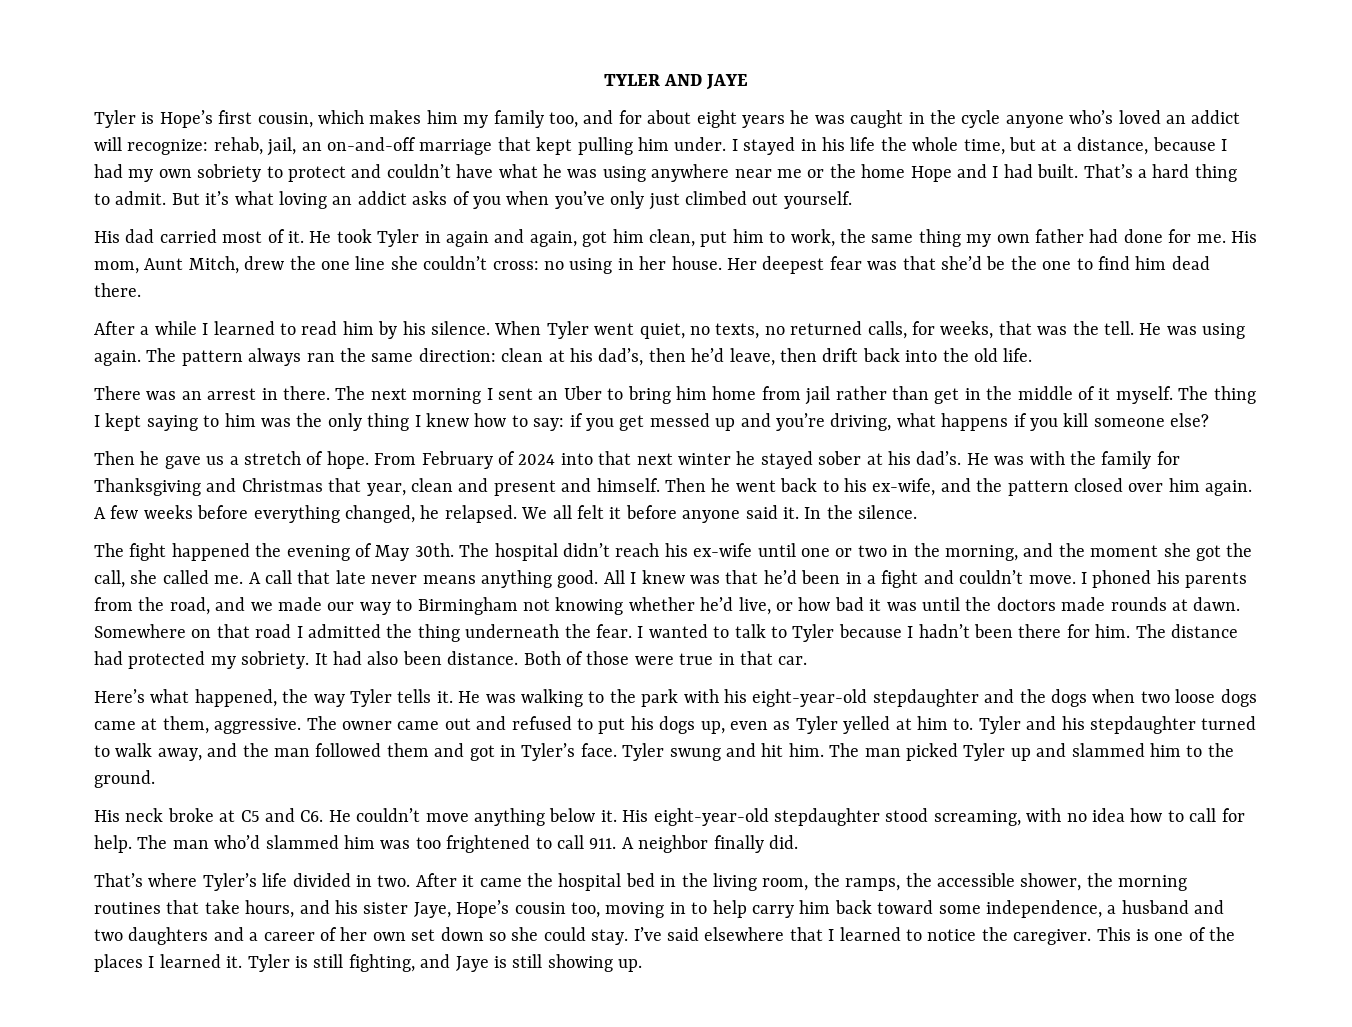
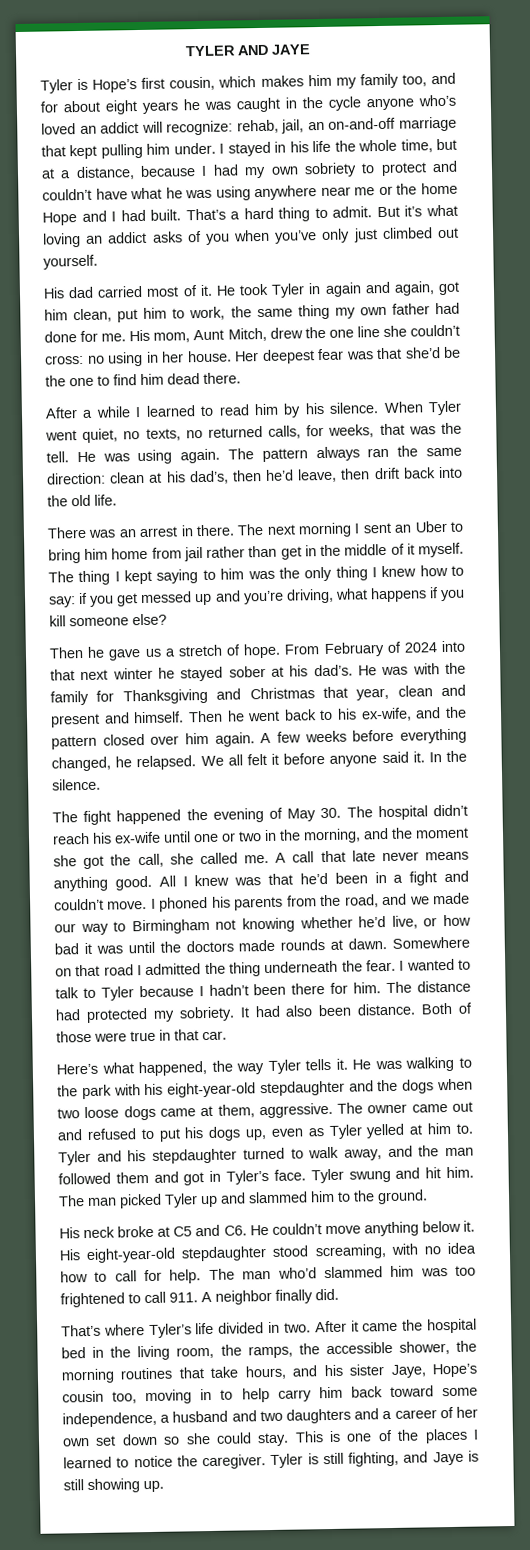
[414,543,454,557] 30th. -> [320,807,342,819] 30.
[633,927,1092,945] I’ve said elsewhere that I learned to notice the caregiver. -> (290, 1439) none
[226,956,243,968] it. -> [116,1454,267,1470] to notice the caregiver.

